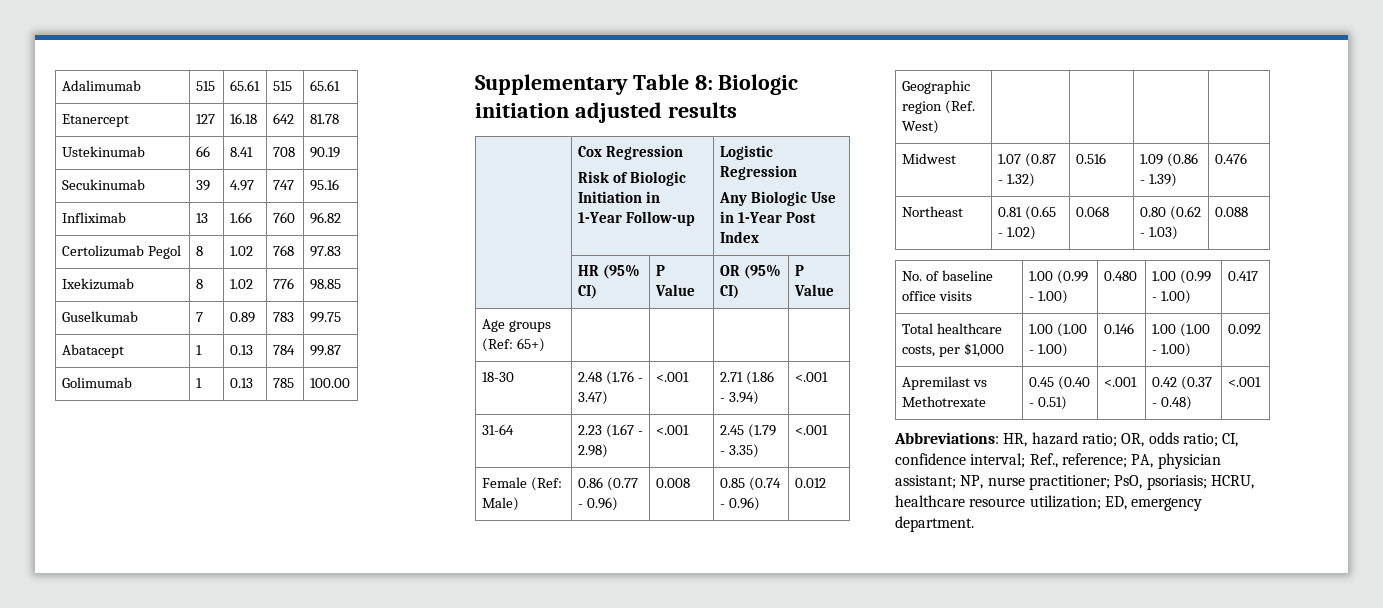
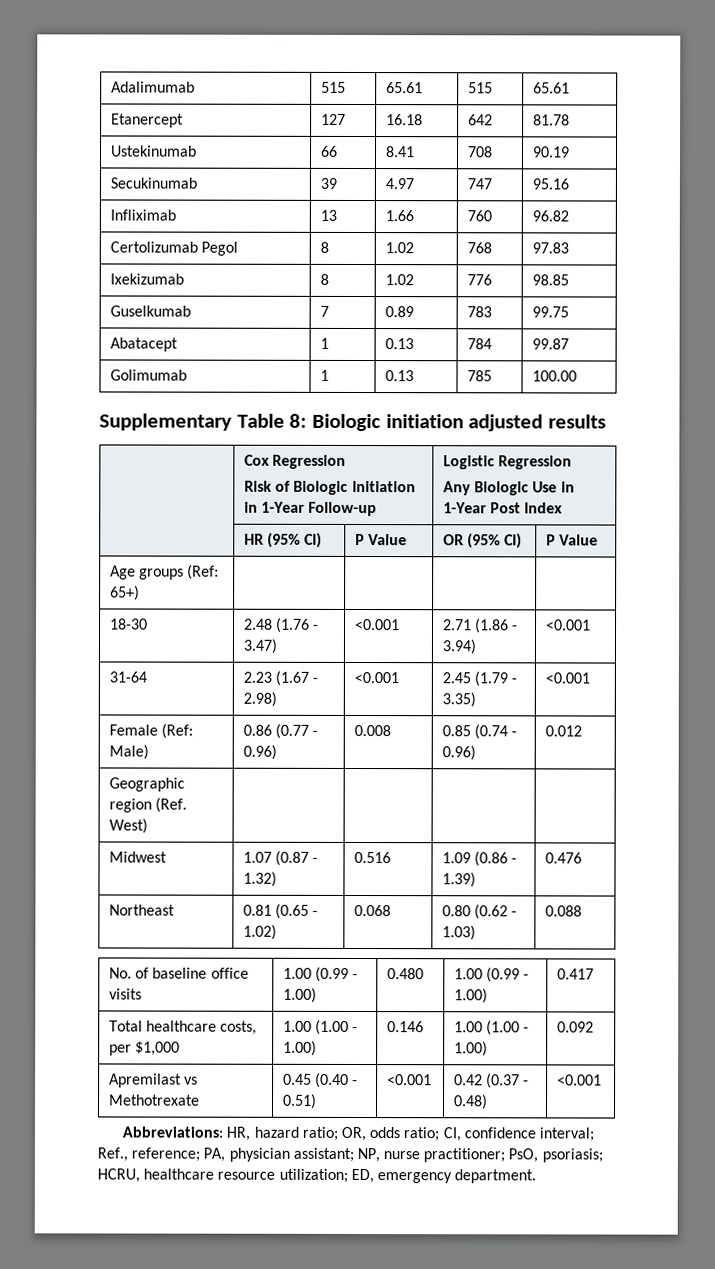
[655,372,689,382] <.001 -> [355,618,401,631] <0.001
[794,372,828,382] <.001 -> [546,619,592,631] <0.001
[655,425,689,435] <.001 -> [354,671,400,684] <0.001
[794,425,828,435] <.001 -> [545,672,591,684] <0.001
[1103,377,1137,387] <.001 -> [387,1074,433,1086] <0.001
[1227,377,1261,387] <.001 -> [557,1074,603,1086] <0.001

